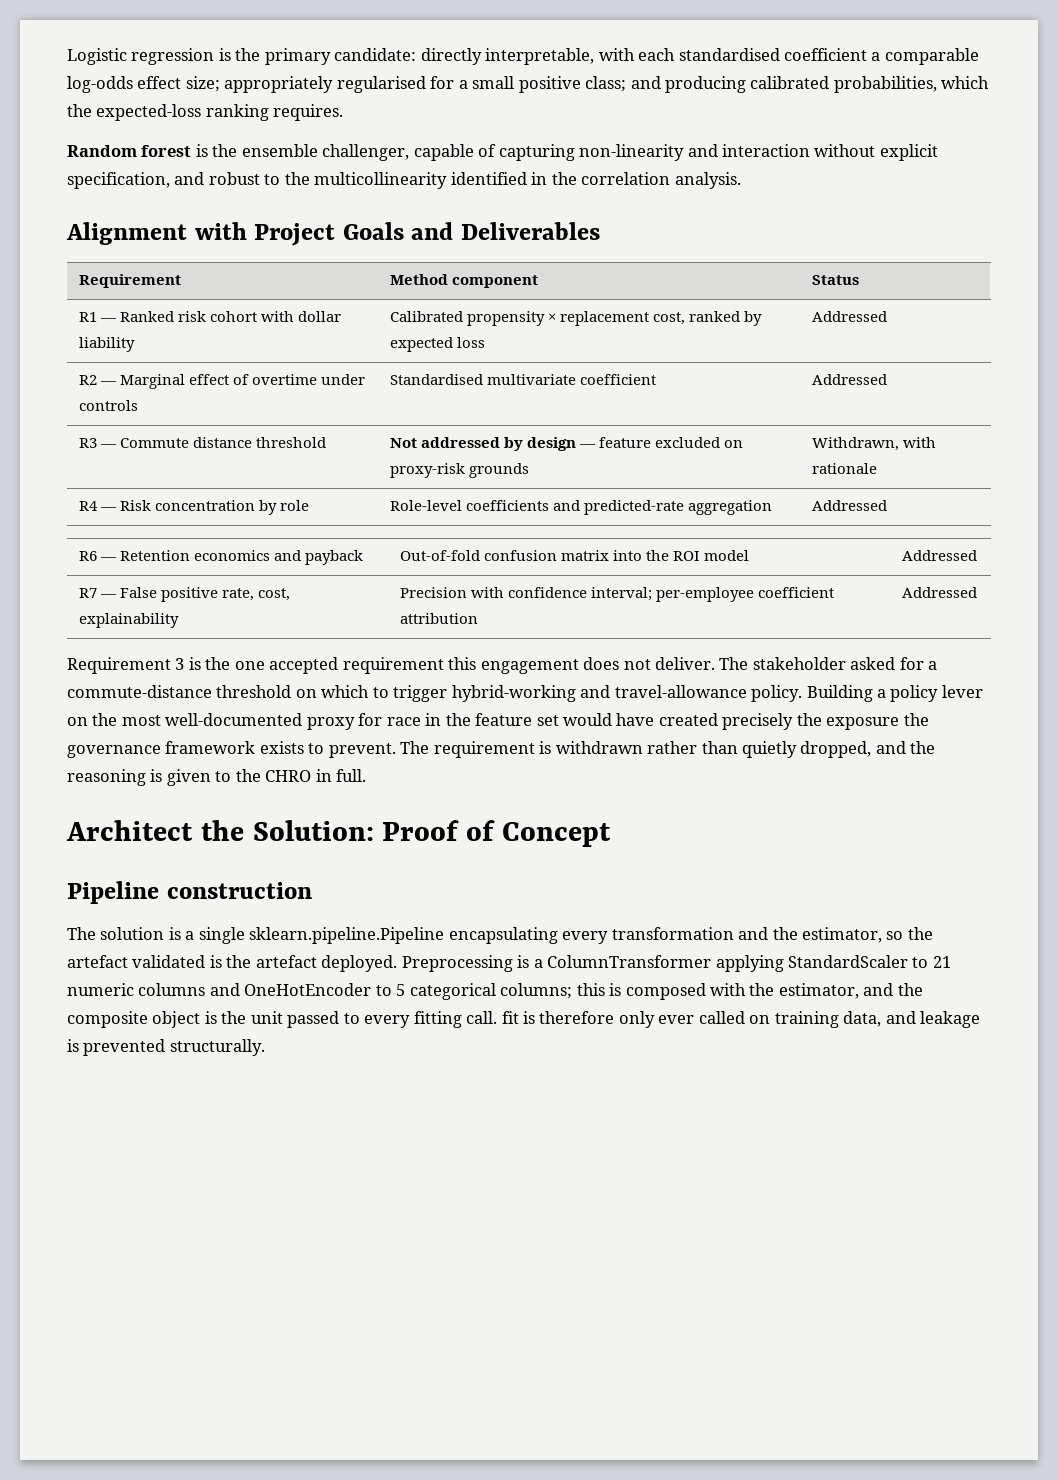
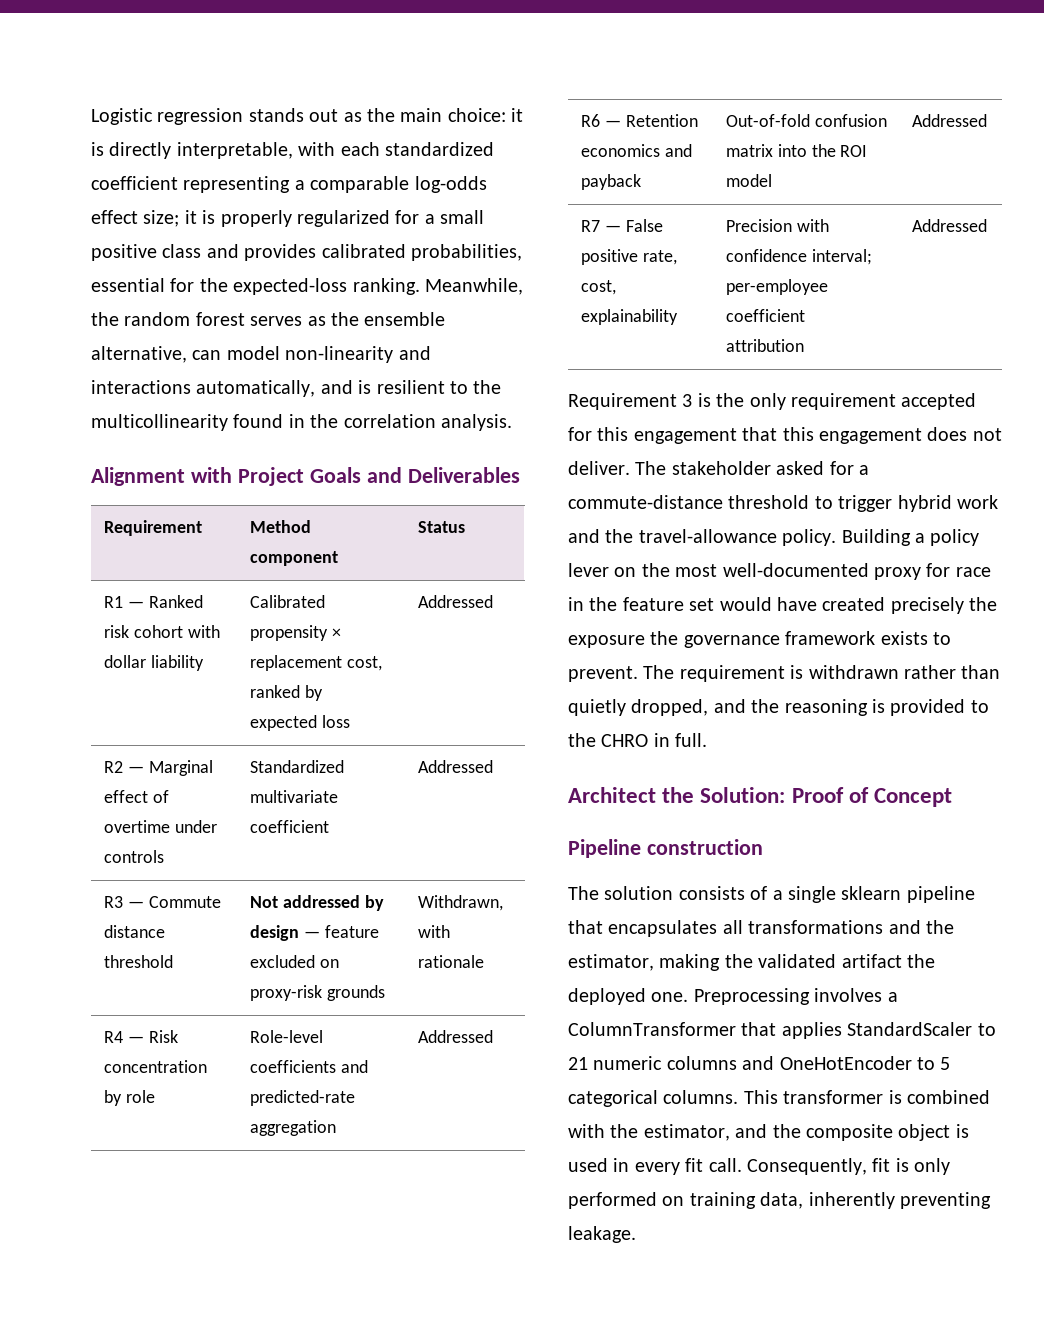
[218,48,417,65] is the primary candidate: -> [248,108,524,122] [91,142,104,156] stands out as the main choice: it is
[678,48,868,61] standardised coefficient -> [385,142,494,156] [91,176,291,193] standardized coefficient representing
[224,76,990,93] [67,104,344,121] [67,144,938,161] [67,172,260,189] appropriately regularised for a small positive class; and producing calibrated probabilities, which the expected-loss ranking requires. // Random forest is the ensemble challenger, capable of capturing non-linearity and interaction without explicit specification, and robust -> [184,210,485,227] [91,244,522,261] [91,278,523,295] [91,312,446,326] [91,346,431,363] [91,380,445,397] it is properly regularized for a small positive class and provides calibrated probabilities, essential for the expected-loss ranking. Meanwhile, the random forest serves as the ensemble alternative, can model non-linearity and interactions automatically, and is resilient
[450,172,527,185] identified -> [233,414,284,428] found
[389,374,483,385] Standardised -> [249,760,344,773] Standardized
[234,657,444,674] one accepted requirement -> [749,393,977,410] [568,427,778,444] only requirement accepted for this engagement that
[295,685,611,702] on which to trigger hybrid-working and -> [814,495,998,512] [568,529,634,543] to trigger hybrid work and the
[166,769,211,786] given -> [890,699,966,716] provided
[168,927,933,944] [67,955,784,972] is a single sklearn.pipeline.Pipeline encapsulating every transformation and the estimator, so the artefact validated is the artefact deployed. Preprocessing is a ColumnTransformer applying -> [678,886,975,903] [568,920,954,937] [568,954,935,971] [568,988,898,1005] [568,1022,842,1039] consists of a single sklearn pipeline that encapsulates all transformations and the estimator, making the validated artifact the deployed one. Preprocessing involves a ColumnTransformer that applies
[500,983,706,1000] columns; this is composed -> [663,1090,990,1104] columns. This transformer is combined
[221,1011,981,1028] [67,1039,265,1056] the unit passed to every fitting call. fit is therefore only ever called on training data, and leakage is prevented structurally. -> [568,1158,951,1175] [568,1192,991,1209] [568,1226,636,1243] used in every fit call. Consequently, fit is only performed on training data, inherently preventing leakage.

